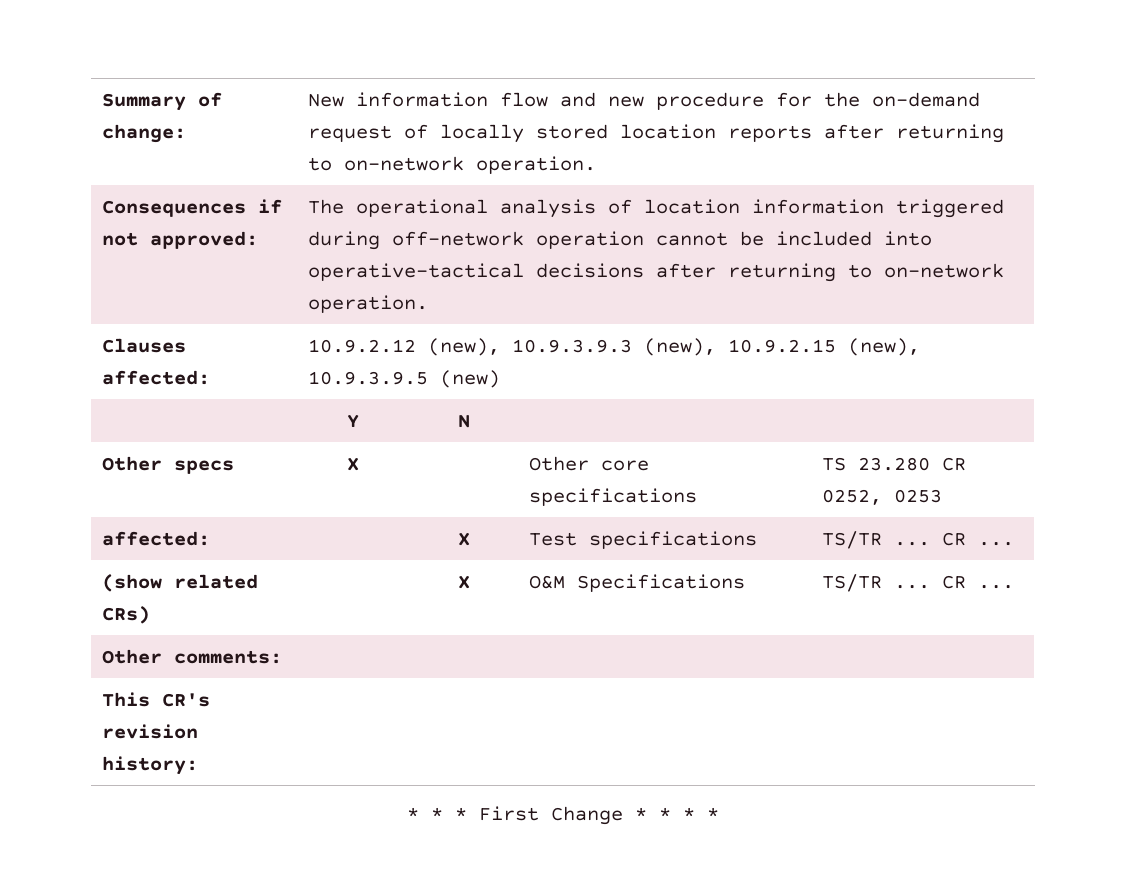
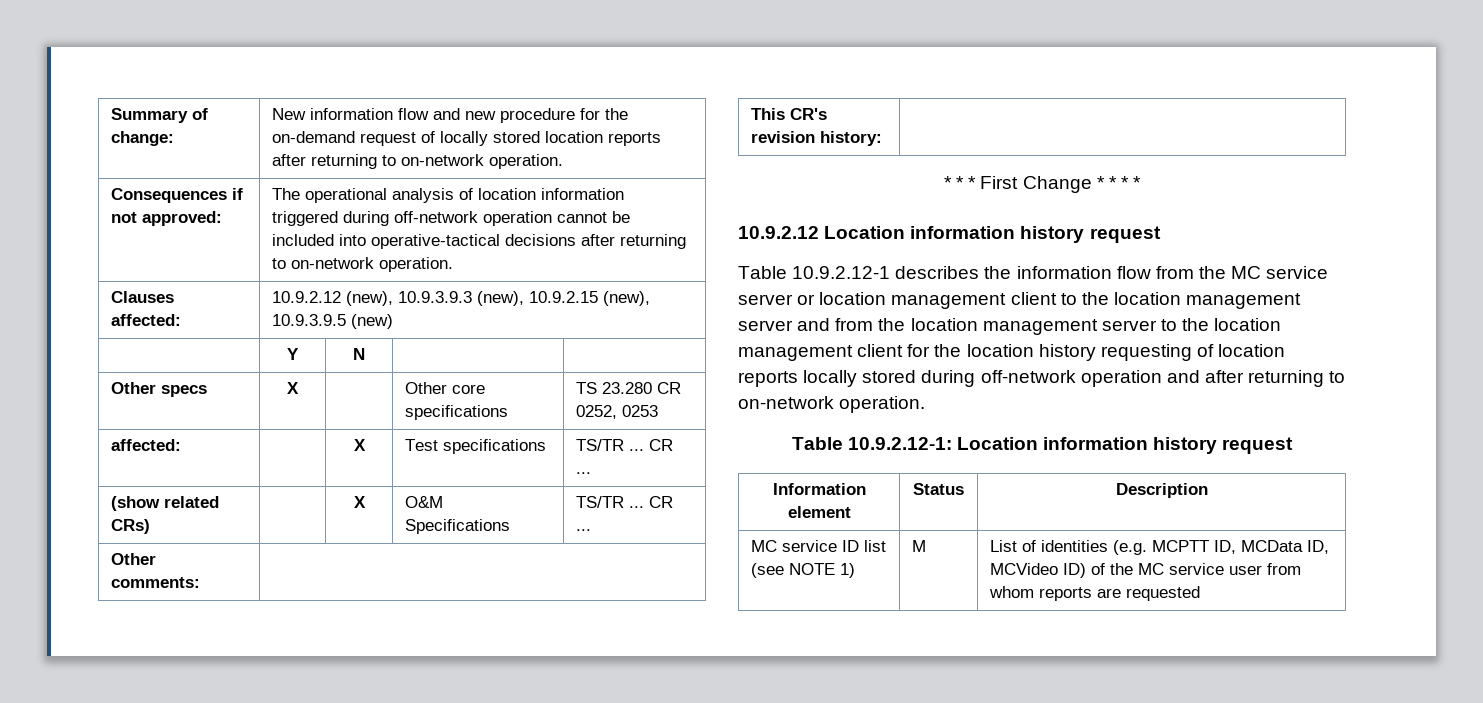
(719, 813) none -> [738,226,1161,243] [738,266,1329,279] [738,292,1302,309] [738,318,1282,335] [738,344,1286,361] [738,370,1346,387] [738,396,926,413] [791,437,1294,454] [772,483,866,495] [787,506,851,518] [913,483,964,495] [1115,483,1208,498] [751,540,887,552] [751,563,856,578] [912,540,927,552] [990,540,1330,555] [990,563,1302,578] [989,586,1201,601] // 10.9.2.12 Location information history request // Table 10.9.2.12-1 describes the information flow from the MC service server or location management client to the location management server and from the location management server to the location management client for the location history requesting of location reports locally stored during off-network operation and after returning to on-network operation. // Table 10.9.2.12-1: Location information history request // Information element | Status | Description // MC service ID list (see NOTE 1) | M | List of identities (e.g. MCPTT ID, MCData ID, MCVideo ID) of the MC service user from whom reports are requested

